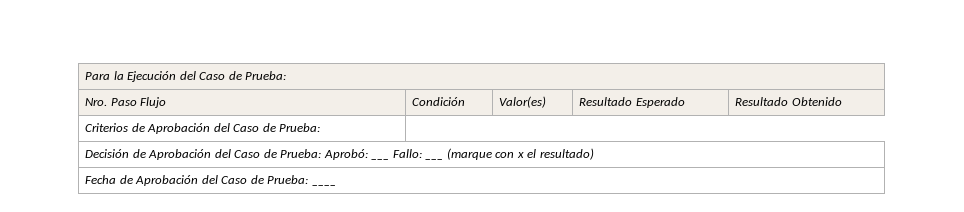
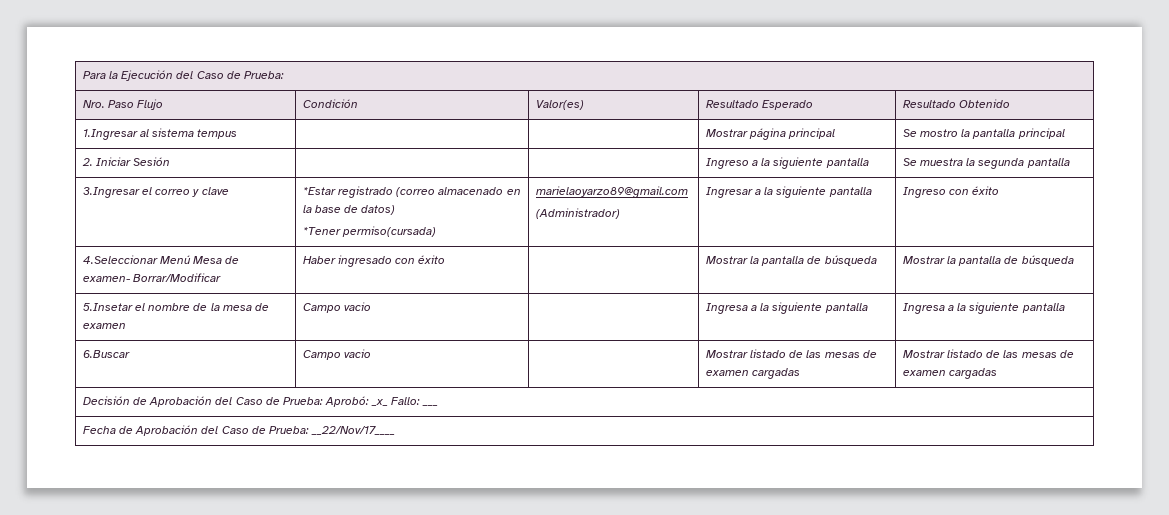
[85,123,321,134] Criterios de Aprobación del Caso de Prueba: -> [83,128,238,140] [706,128,836,140] [903,128,1065,139] [82,157,171,166] [706,157,869,169] [903,158,1070,169] [83,187,229,198] [303,186,521,198] [303,205,396,215] [303,226,437,237] [536,186,689,198] [536,208,621,219] [706,186,872,198] [903,186,1000,198] [83,255,240,264] [83,273,222,282] [303,255,446,267] [706,255,877,266] [903,255,1074,266] [83,303,269,311] [83,323,127,329] [303,302,372,313] [706,302,868,314] [903,302,1065,314] [83,350,131,358] [303,349,372,360] [706,349,877,358] [706,368,801,379] [903,349,1074,358] [903,368,998,379] 1.Ingresar al sistema tempus | | | Mostrar página principal | Se mostro la pantalla principal // 2. Iniciar Sesión | | | Ingreso a la siguiente pantalla | Se muestra la segunda pantalla // 3.Ingresar el correo y clave | *Estar registrado (correo almacenado en la base de datos) // *Tener permiso(cursada) | marielaoyarzo89@gmail.com // (Administrador) | Ingresar a la siguiente pantalla | Ingreso con éxito // 4.Seleccionar Menú Mesa de examen- Borrar/Modificar | Haber ingresado con éxito | | Mostrar la pantalla de búsqueda | Mostrar la pantalla de búsqueda // 5.Insetar el nombre de la mesa de examen | Campo vacio | | Ingresa a la siguiente pantalla | Ingresa a la siguiente pantalla // 6.Buscar | Campo vacio | | Mostrar listado de las mesas de examen cargadas | Mostrar listado de las mesas de examen cargadas
[371,158,390,160] ___ -> [370,399,388,406] _x_
[446,148,594,160] (marque con x el resultado) -> (439, 405) none
[311,184,336,186] ____ -> [310,426,395,435] __22/Nov/17____

